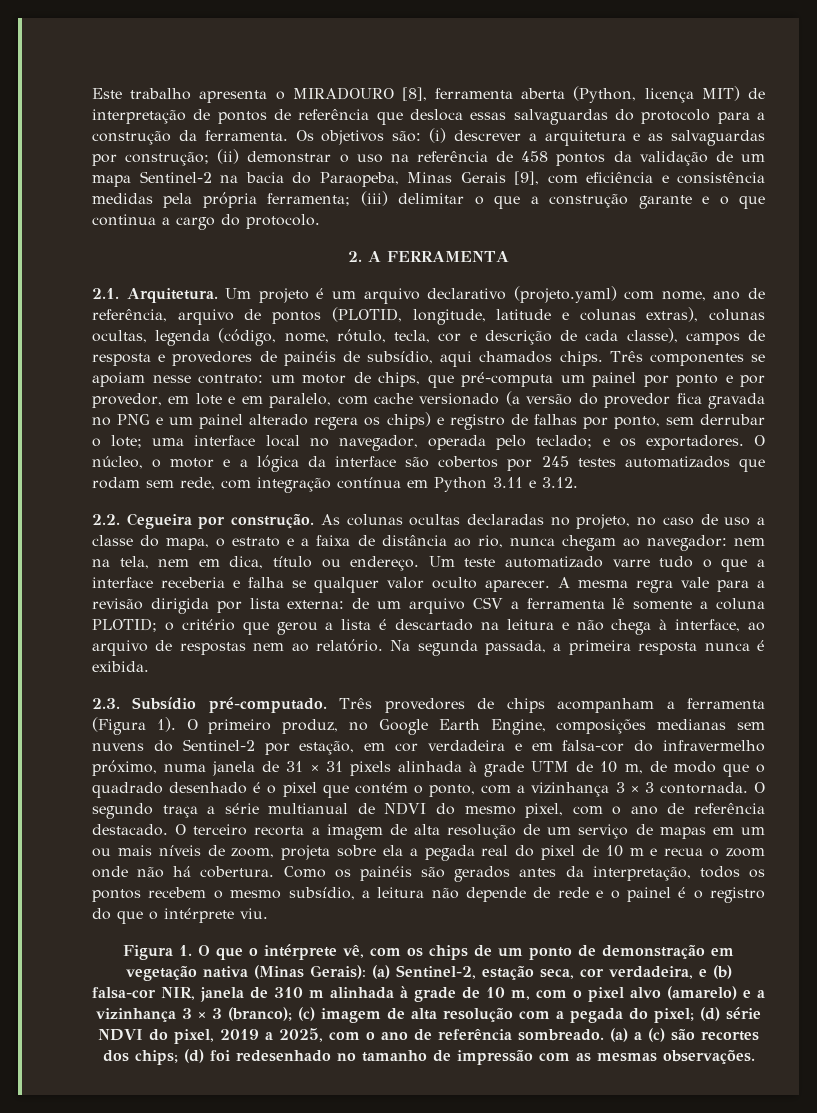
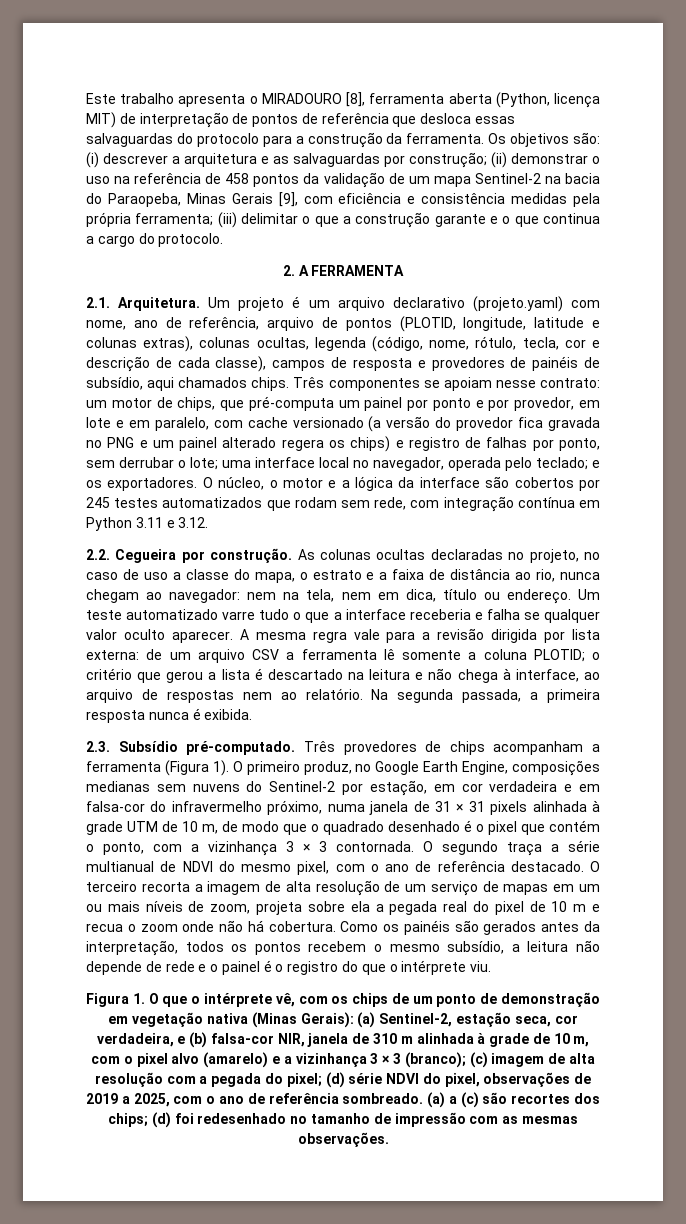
(214, 1036) none -> [483,1072,592,1087] observações de

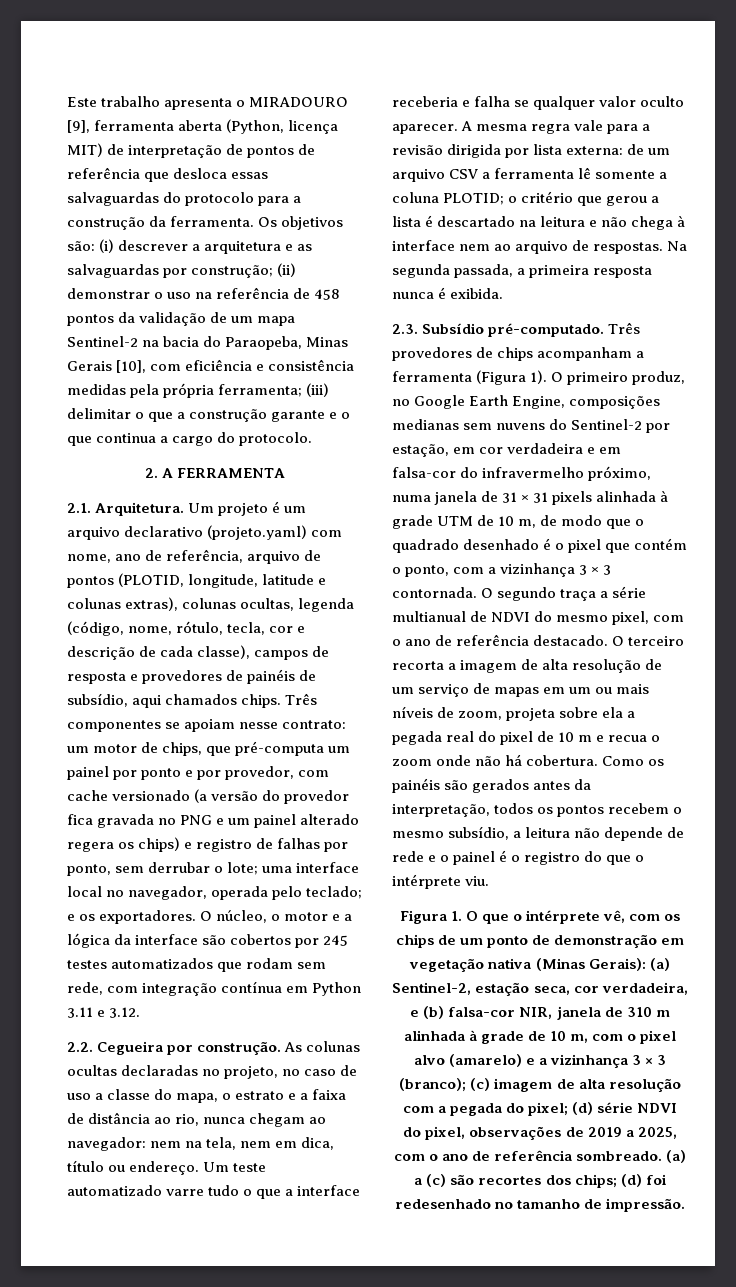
[346,92,366,107] [8], -> [67,120,90,133] [9],
[278,192,298,207] [9], -> [116,360,147,373] [10],
[579,400,600,408] [86,417,209,431] em lote e em paralelo, -> (295, 773) none
[515,669,579,682] interface, -> [392,240,491,251] interface nem
[166,688,363,703] respostas nem ao relatório. -> [593,242,664,254] respostas.
[394,1112,578,1127] [297,1132,389,1147] impressão com as mesmas observações. -> [606,1198,686,1212] impressão.

